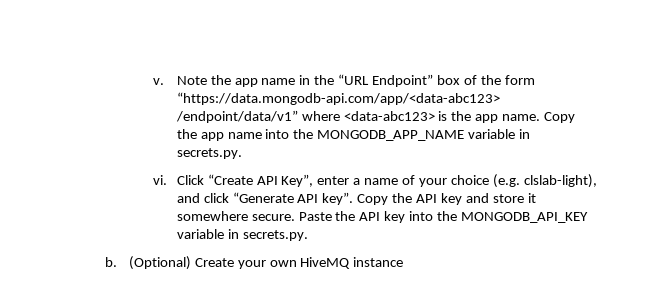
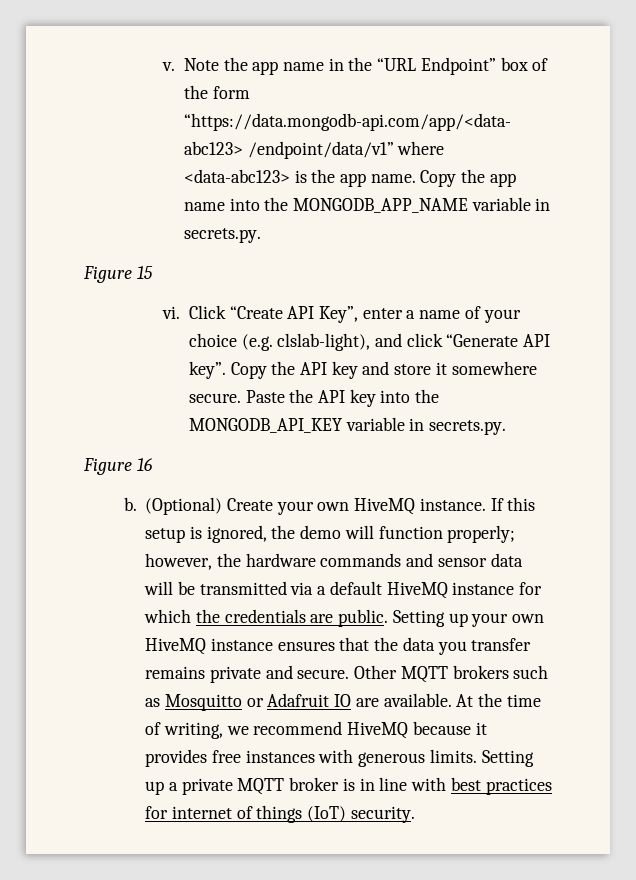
(242, 153) none -> [83,266,153,283] // Figure 15
(308, 235) none -> [83,458,152,475] // Figure 16
[353,257,404,267] instance -> [419,497,536,511] [145,525,516,543] [145,553,523,570] [144,581,543,599] [144,609,545,627] [145,637,532,655] [145,665,549,683] [145,693,541,711] [145,721,487,739] [145,749,534,767] [145,777,552,795] [145,805,415,823] instance. If this setup is ignored, the demo will function properly; however, the hardware commands and sensor data will be transmitted via a default HiveMQ instance for which the credentials are public. Setting up your own HiveMQ instance ensures that the data you transfer remains private and secure. Other MQTT brokers such as Mosquitto or Adafruit IO are available. At the time of writing, we recommend HiveMQ because it provides free instances with generous limits. Setting up a private MQTT broker is in line with best practices for internet of things (IoT) security.

